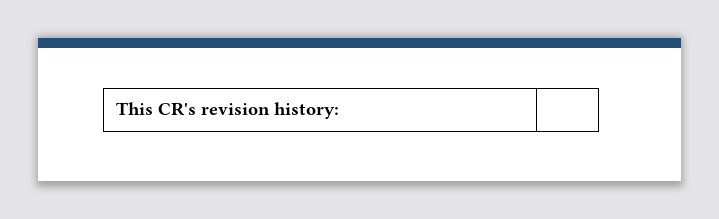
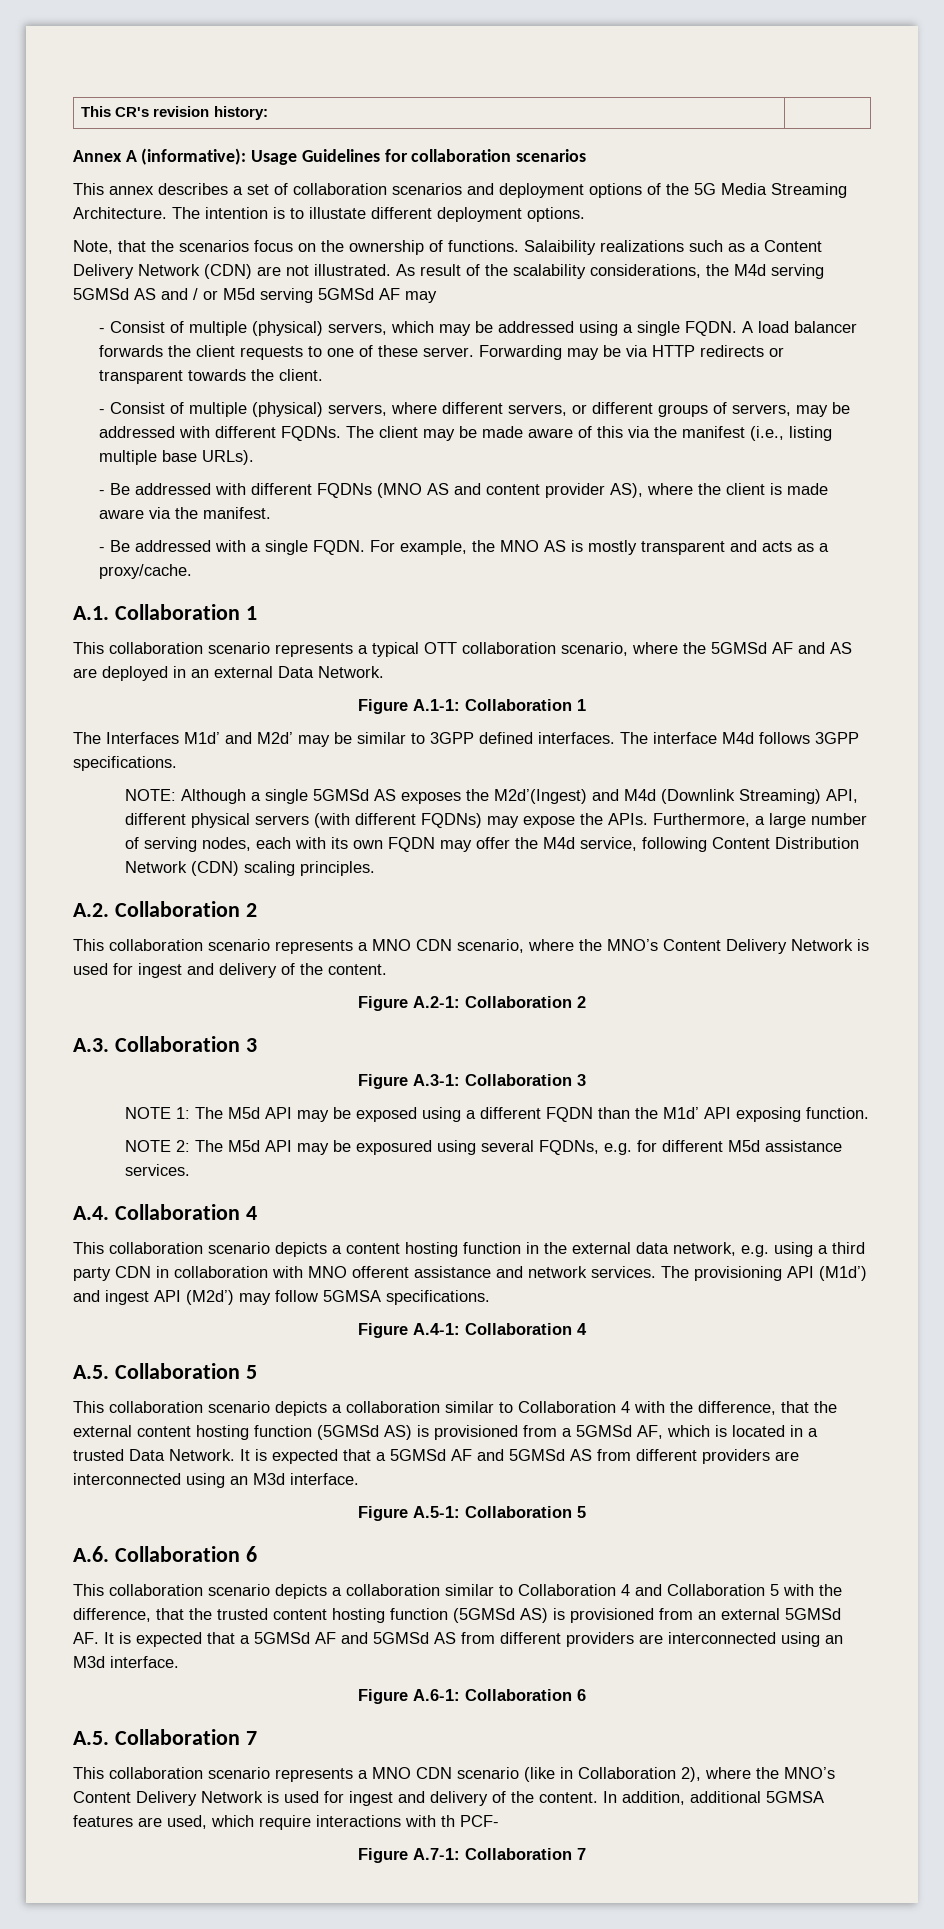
(340, 110) none -> [73,148,587,165] [73,183,847,198] [73,207,585,222] [73,240,822,255] [73,264,824,279] [73,288,437,303] [99,321,858,336] [99,345,785,360] [99,369,324,384] [99,402,851,417] [99,426,833,441] [99,450,255,465] [99,483,829,498] [99,507,272,519] [99,540,830,555] [99,564,193,579] [73,604,257,620] [73,642,852,657] [73,666,384,681] [358,699,586,714] [73,732,859,747] [73,756,177,771] [125,789,859,804] [125,813,868,828] [125,837,860,852] [125,861,376,876] [73,901,257,917] [73,939,869,954] [73,963,387,978] [358,996,586,1011] [73,1036,257,1052] [358,1074,586,1089] [125,1107,870,1122] [125,1140,843,1155] [125,1164,191,1176] [73,1204,257,1220] [73,1242,865,1257] [73,1266,867,1281] [73,1290,490,1305] [358,1323,587,1338] [73,1363,257,1379] [73,1401,837,1416] [73,1425,818,1440] [73,1449,799,1464] [73,1473,359,1488] [358,1506,586,1521] [73,1546,257,1562] [73,1584,842,1599] [73,1608,841,1623] [73,1632,843,1647] [73,1656,179,1668] [358,1689,586,1704] [73,1729,257,1745] [73,1767,835,1782] [73,1791,824,1806] [73,1815,499,1830] [358,1848,586,1863] // Annex A (informative): Usage Guidelines for collaboration scenarios // This annex describes a set of collaboration scenarios and deployment options of the 5G Media Streaming Architecture. The intention is to illustate different deployment options. // Note, that the scenarios focus on the ownership of functions. Salaibility realizations such as a Content Delivery Network (CDN) are not illustrated. As result of the scalability considerations, the M4d serving 5GMSd AS and / or M5d serving 5GMSd AF may // - Consist of multiple (physical) servers, which may be addressed using a single FQDN. A load balancer forwards the client requests to one of these server. Forwarding may be via HTTP redirects or transparent towards the client. // - Consist of multiple (physical) servers, where different servers, or different groups of servers, may be addressed with different FQDNs. The client may be made aware of this via the manifest (i.e., listing multiple base URLs). // - Be addressed with different FQDNs (MNO AS and content provider AS), where the client is made aware via the manifest. // - Be addressed with a single FQDN. For example, the MNO AS is mostly transparent and acts as a proxy/cache. // A.1. Collaboration 1 // This collaboration scenario represents a typical OTT collaboration scenario, where the 5GMSd AF and AS are deployed in an external Data Network. // Figure A.1-1: Collaboration 1 // The Interfaces M1d’ and M2d’ may be similar to 3GPP defined interfaces. The interface M4d follows 3GPP specifications. // NOTE: Although a single 5GMSd AS exposes the M2d’(Ingest) and M4d (Downlink Streaming) API, different physical servers (with different FQDNs) may expose the APIs. Furthermore, a large number of serving nodes, each with its own FQDN may offer the M4d service, following Content Distribution Network (CDN) scaling principles. // A.2. Collaboration 2 // This collaboration scenario represents a MNO CDN scenario, where the MNO’s Content Delivery Network is used for ingest and delivery of the content. // Figure A.2-1: Collaboration 2 // A.3. Collaboration 3 // Figure A.3-1: Collaboration 3 // NOTE 1: The M5d API may be exposed using a different FQDN than the M1d’ API exposing function. // NOTE 2: The M5d API may be exposured using several FQDNs, e.g. for different M5d assistance services. // A.4. Collaboration 4 // This collaboration scenario depicts a content hosting function in the external data network, e.g. using a third party CDN in collaboration with MNO offerent assistance and network services. The provisioning API (M1d’) and ingest API (M2d’) may follow 5GMSA specifications. // Figure A.4-1: Collaboration 4 // A.5. Collaboration 5 // This collaboration scenario depicts a collaboration similar to Collaboration 4 with the difference, that the external content hosting function (5GMSd AS) is provisioned from a 5GMSd AF, which is located in a trusted Data Network. It is expected that a 5GMSd AF and 5GMSd AS from different providers are interconnected using an M3d interface. // Figure A.5-1: Collaboration 5 // A.6. Collaboration 6 // This collaboration scenario depicts a collaboration similar to Collaboration 4 and Collaboration 5 with the difference, that the trusted content hosting function (5GMSd AS) is provisioned from an external 5GMSd AF. It is expected that a 5GMSd AF and 5GMSd AS from different providers are interconnected using an M3d interface. // Figure A.6-1: Collaboration 6 // A.5. Collaboration 7 // This collaboration scenario represents a MNO CDN scenario (like in Collaboration 2), where the MNO’s Content Delivery Network is used for ingest and delivery of the content. In addition, additional 5GMSA features are used, which require interactions with th PCF- // Figure A.7-1: Collaboration 7

